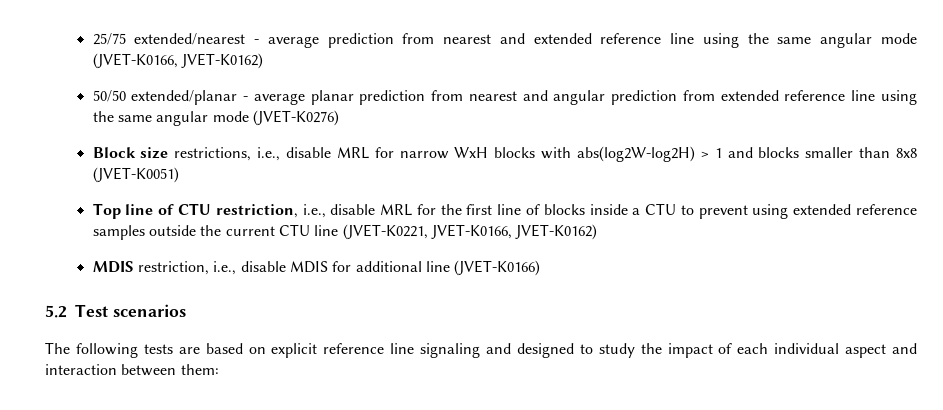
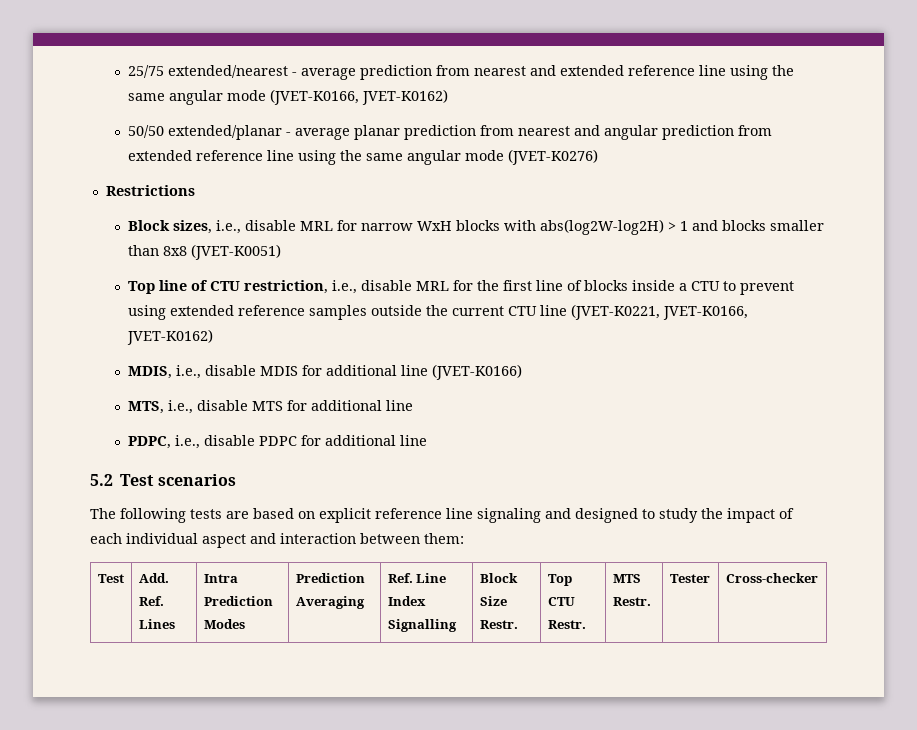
[92,147,252,161] // Block size restrictions, -> [105,185,195,196] [128,220,213,234] // Restrictions // Block sizes,
[92,261,209,275] MDIS restriction, -> [128,366,173,379] MDIS,
(541, 268) none -> [128,400,414,414] [128,435,428,449] // MTS, i.e., disable MTS for additional line // PDPC, i.e., disable PDPC for additional line
(219, 369) none -> [97,574,124,583] [138,573,169,583] [138,596,164,606] [138,619,175,629] [203,574,238,583] [203,596,273,606] [203,619,245,629] [295,573,365,583] [295,596,365,609] [387,573,447,583] [387,596,426,606] [387,619,457,632] [479,573,518,583] [479,596,507,606] [479,620,518,629] [547,574,572,586] [547,597,575,606] [547,620,586,629] [612,574,641,583] [612,597,651,606] [669,574,710,583] [725,573,818,583] // Test | Add. Ref. Lines | Intra Prediction Modes | Prediction Averaging | Ref. Line Index Signalling | Block Size Restr. | Top CTU Restr. | MTS Restr. | Tester | Cross-checker

